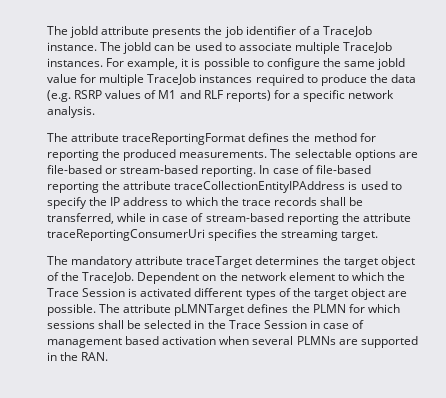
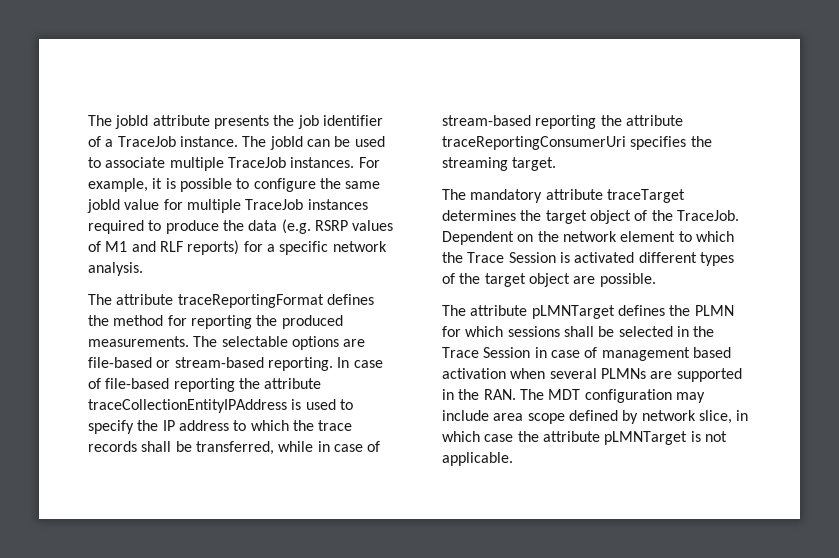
(96, 310) none -> (656, 280) //
(109, 356) none -> [519,389,705,403] [442,410,749,424] [442,431,727,445] [442,452,513,466] The MDT configuration may include area scope defined by network slice, in which case the attribute pLMNTarget is not applicable.

